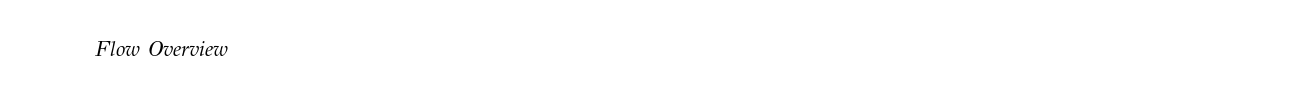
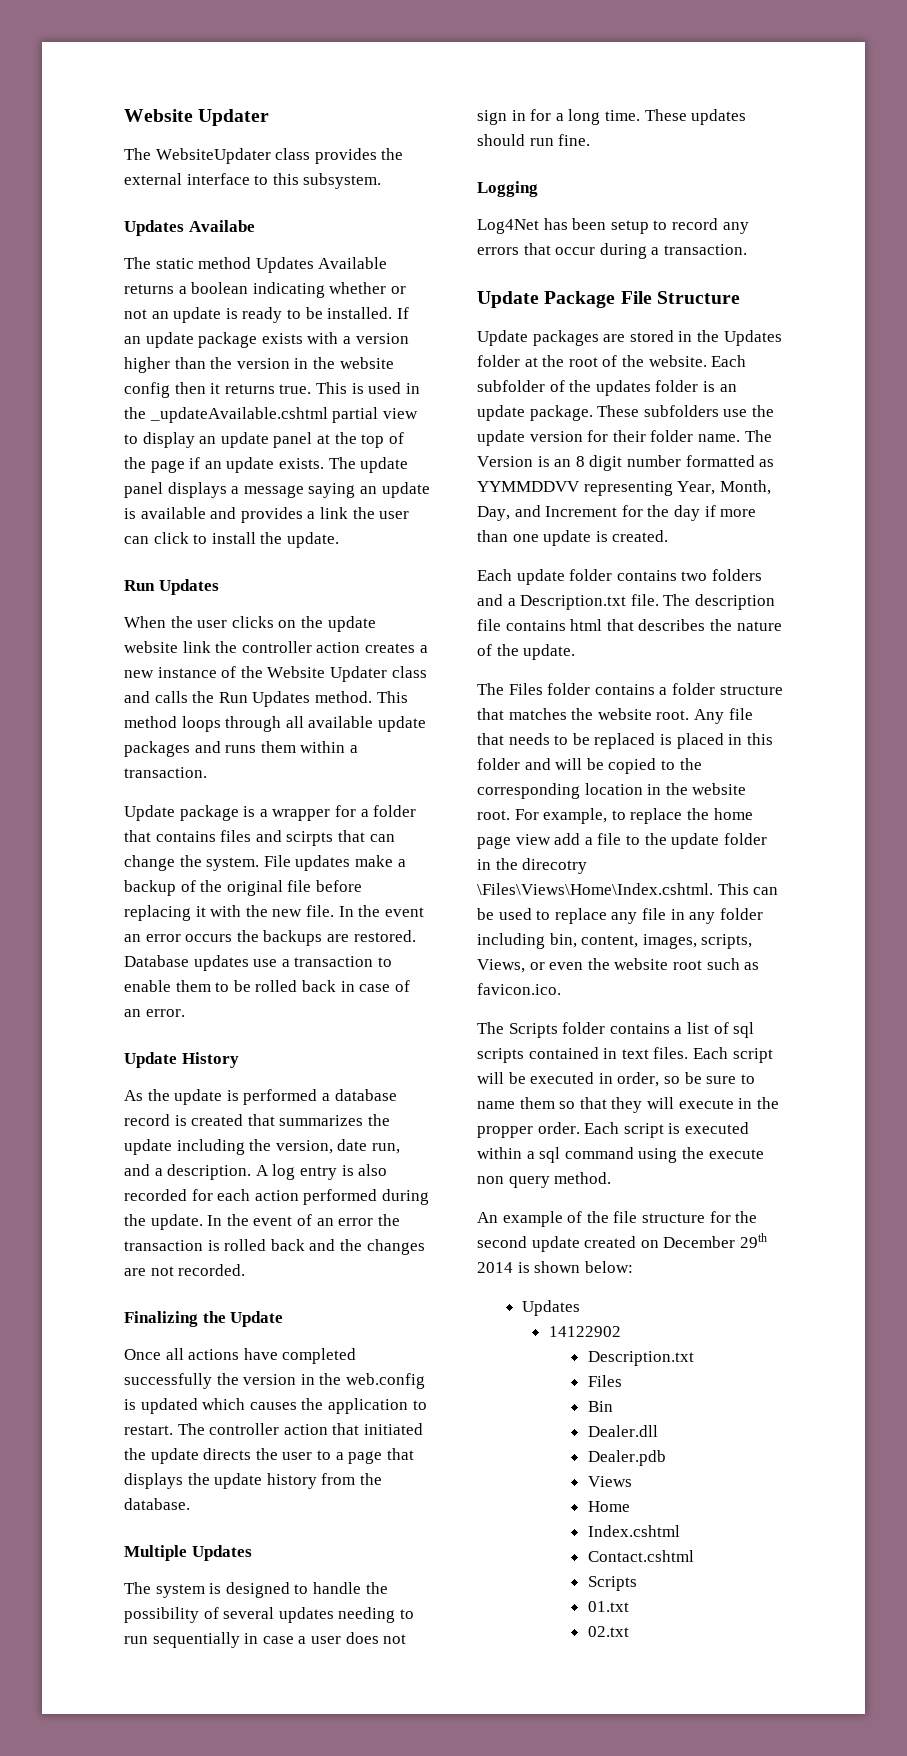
[95,41,228,56] Flow Overview -> [124,109,270,126] [124,148,404,164] [124,173,382,189] [124,220,255,236] [124,257,388,273] [124,282,406,298] [124,307,409,323] [124,332,409,348] [124,357,394,373] [124,382,420,398] [124,407,418,423] [124,432,404,448] [124,457,409,473] [124,482,430,498] [124,507,410,523] [124,532,339,548] [124,579,219,595] [124,616,376,632] [124,641,428,653] [124,666,427,682] [124,691,408,707] [124,716,426,732] [124,741,358,757] [124,767,207,778] [124,805,417,821] [124,830,395,846] [124,855,406,871] [124,880,362,896] [124,905,424,921] [124,930,416,946] [124,955,392,971] [124,980,410,992] [124,1009,185,1017] [124,1052,239,1068] [124,1089,397,1105] [124,1114,390,1126] [124,1139,400,1155] [124,1164,388,1180] [124,1189,429,1205] [124,1214,400,1230] [124,1239,425,1255] [124,1264,246,1276] [124,1311,284,1327] [124,1348,357,1364] [124,1373,425,1389] [124,1398,427,1414] [124,1423,423,1435] [124,1448,414,1464] [124,1473,382,1489] [124,1498,190,1510] [124,1545,252,1561] [124,1582,388,1598] [124,1607,414,1623] [124,1632,407,1648] [477,109,747,125] [477,134,591,146] [477,181,538,197] [477,218,749,234] [477,243,747,259] [477,291,740,308] [477,330,782,346] [477,355,747,367] [477,380,737,396] [477,405,774,421] [477,430,772,446] [477,455,775,471] [477,480,771,496] [477,505,757,521] [477,530,669,546] [477,569,762,585] [477,594,775,610] [477,619,782,631] [477,644,576,660] [477,683,783,695] [477,708,753,724] [477,733,773,749] [477,758,702,774] [477,783,747,799] [477,808,753,824] [477,833,767,849] [477,858,588,874] [477,883,779,895] [477,908,763,924] [477,933,753,949] [477,958,760,973] [477,983,561,995] [477,1022,755,1038] [477,1047,773,1063] [477,1072,755,1087] [477,1097,779,1113] [477,1122,749,1138] [477,1147,764,1163] [477,1172,612,1188] [477,1211,758,1227] [477,1233,767,1252] [477,1261,633,1273] [522,1300,581,1316] [548,1326,621,1337] [587,1351,694,1366] [587,1375,622,1387] [587,1401,613,1412] [587,1425,658,1437] [587,1450,666,1466] [587,1476,632,1487] [587,1501,630,1512] [587,1525,680,1537] [587,1550,694,1562] [587,1576,637,1591] [587,1601,629,1612] [587,1626,629,1637] Website Updater // The WebsiteUpdater class provides the external interface to this subsystem. // Updates Availabe // The static method Updates Available returns a boolean indicating whether or not an update is ready to be installed. If an update package exists with a version higher than the version in the website config then it returns true. This is used in the _updateAvailable.cshtml partial view to display an update panel at the top of the page if an update exists. The update panel displays a message saying an update is available and provides a link the user can click to install the update. // Run Updates // When the user clicks on the update website link the controller action creates a new instance of the Website Updater class and calls the Run Updates method. This method loops through all available update packages and runs them within a transaction. // Update package is a wrapper for a folder that contains files and scirpts that can change the system. File updates make a backup of the original file before replacing it with the new file. In the event an error occurs the backups are restored. Database updates use a transaction to enable them to be rolled back in case of an error. // Update History // As the update is performed a database record is created that summarizes the update including the version, date run, and a description. A log entry is also recorded for each action performed during the update. In the event of an error the transaction is rolled back and the changes are not recorded. // Finalizing the Update // Once all actions have completed successfully the version in the web.config is updated which causes the application to restart. The controller action that initiated the update directs the user to a page that displays the update history from the database. // Multiple Updates // The system is designed to handle the possibility of several updates needing to run sequentially in case a user does not sign in for a long time. These updates should run fine. // Logging // Log4Net has been setup to record any errors that occur during a transaction. // Update Package File Structure // Update packages are stored in the Updates folder at the root of the website. Each subfolder of the updates folder is an update package. These subfolders use the update version for their folder name. The Version is an 8 digit number formatted as YYMMDDVV representing Year, Month, Day, and Increment for the day if more than one update is created. // Each update folder contains two folders and a Description.txt file. The description file contains html that describes the nature of the update. // The Files folder contains a folder structure that matches the website root. Any file that needs to be replaced is placed in this folder and will be copied to the corresponding location in the website root. For example, to replace the home page view add a file to the update folder in the direcotry \Files\Views\Home\Index.cshtml. This can be used to replace any file in any folder including bin, content, images, scripts, Views, or even the website root such as favicon.ico. // The Scripts folder contains a list of sql scripts contained in text files. Each script will be executed in order, so be sure to name them so that they will execute in the propper order. Each script is executed within a sql command using the execute non query method. // An example of the file structure for the second update created on December 29th 2014 is shown below: // Updates // 14122902 // Description.txt // Files // Bin // Dealer.dll // Dealer.pdb // Views // Home // Index.cshtml // Contact.cshtml // Scripts // 01.txt // 02.txt

